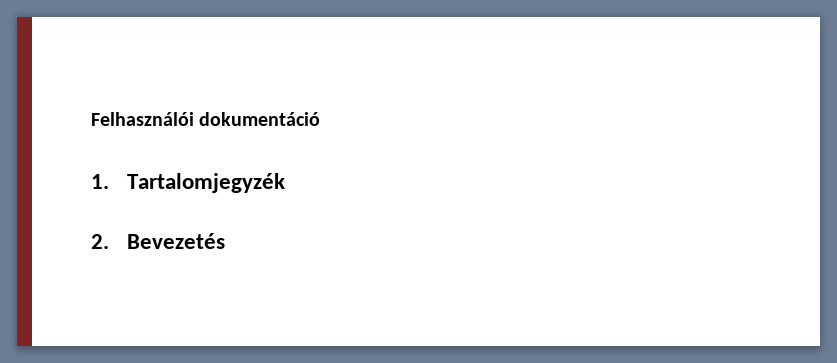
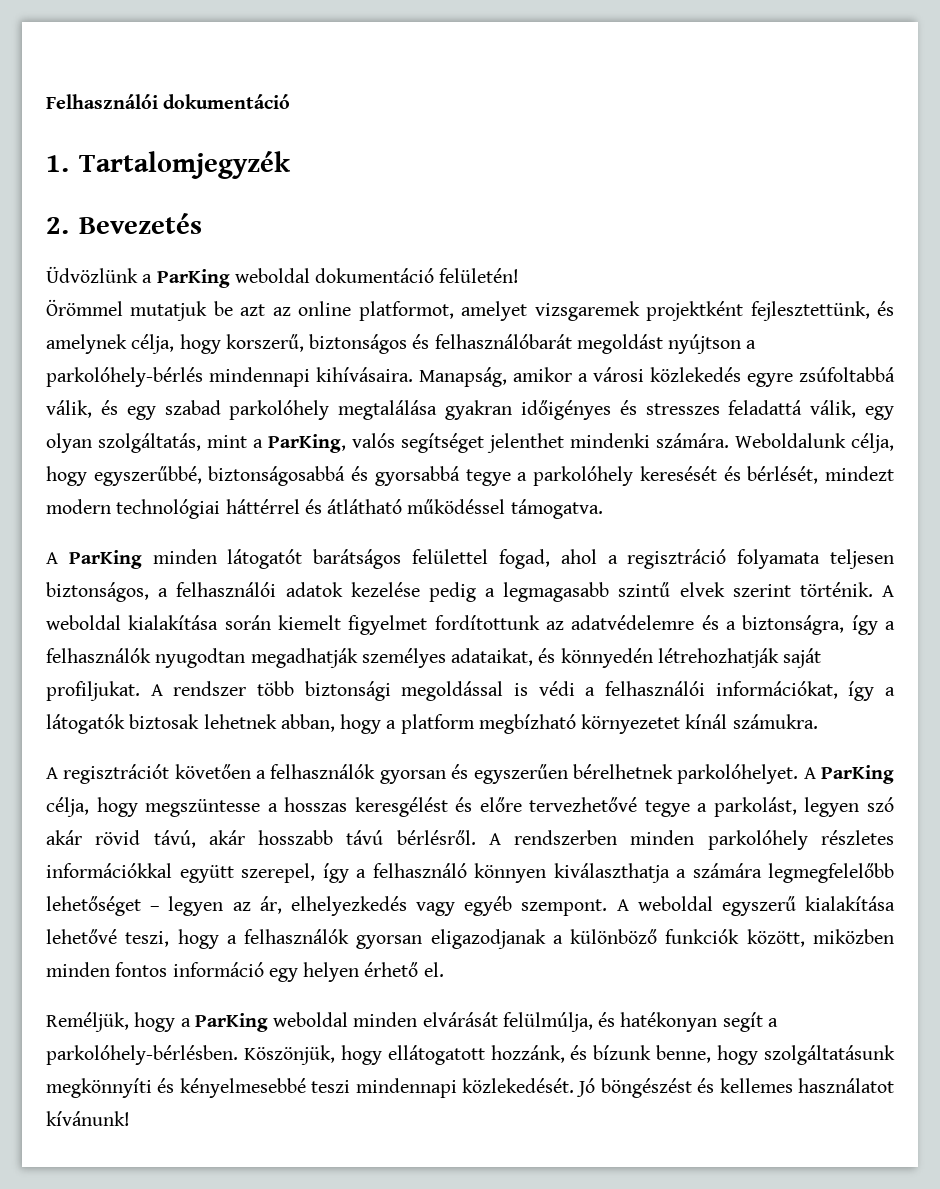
(225, 241) none -> [46,266,520,288] [46,299,895,321] [46,334,757,354] [46,367,895,387] [46,400,895,420] [46,433,894,453] [46,466,895,486] [46,499,603,519] [46,549,895,569] [46,582,894,602] [46,615,896,635] [46,648,822,668] [46,681,895,701] [46,714,818,734] [46,764,895,784] [46,797,895,817] [46,830,894,850] [46,863,894,883] [46,896,895,916] [46,929,894,949] [46,962,444,982] [46,1012,778,1032] [46,1045,896,1065] [46,1078,894,1098] [46,1111,130,1126] // Üdvözlünk a ParKing weboldal dokumentáció felületén! // Örömmel mutatjuk be azt az online platformot, amelyet vizsgaremek projektként fejlesztettünk, és amelynek célja, hogy korszerű, biztonságos és felhasználóbarát megoldást nyújtson a parkolóhely-bérlés mindennapi kihívásaira. Manapság, amikor a városi közlekedés egyre zsúfoltabbá válik, és egy szabad parkolóhely megtalálása gyakran időigényes és stresszes feladattá válik, egy olyan szolgáltatás, mint a ParKing, valós segítséget jelenthet mindenki számára. Weboldalunk célja, hogy egyszerűbbé, biztonságosabbá és gyorsabbá tegye a parkolóhely keresését és bérlését, mindezt modern technológiai háttérrel és átlátható működéssel támogatva. // A ParKing minden látogatót barátságos felülettel fogad, ahol a regisztráció folyamata teljesen biztonságos, a felhasználói adatok kezelése pedig a legmagasabb szintű elvek szerint történik. A weboldal kialakítása során kiemelt figyelmet fordítottunk az adatvédelemre és a biztonságra, így a felhasználók nyugodtan megadhatják személyes adataikat, és könnyedén létrehozhatják saját profiljukat. A rendszer több biztonsági megoldással is védi a felhasználói információkat, így a látogatók biztosak lehetnek abban, hogy a platform megbízható környezetet kínál számukra. // A regisztrációt követően a felhasználók gyorsan és egyszerűen bérelhetnek parkolóhelyet. A ParKing célja, hogy megszüntesse a hosszas keresgélést és előre tervezhetővé tegye a parkolást, legyen szó akár rövid távú, akár hosszabb távú bérlésről. A rendszerben minden parkolóhely részletes információkkal együtt szerepel, így a felhasználó könnyen kiválaszthatja a számára legmegfelelőbb lehetőséget – legyen az ár, elhelyezkedés vagy egyéb szempont. A weboldal egyszerű kialakítása lehetővé teszi, hogy a felhasználók gyorsan eligazodjanak a különböző funkciók között, miközben minden fontos információ egy helyen érhető el. // Reméljük, hogy a ParKing weboldal minden elvárását felülmúlja, és hatékonyan segít a parkolóhely-bérlésben. Köszönjük, hogy ellátogatott hozzánk, és bízunk benne, hogy szolgáltatásunk megkönnyíti és kényelmesebbé teszi mindennapi közlekedését. Jó böngészést és kellemes használatot kívánunk!

